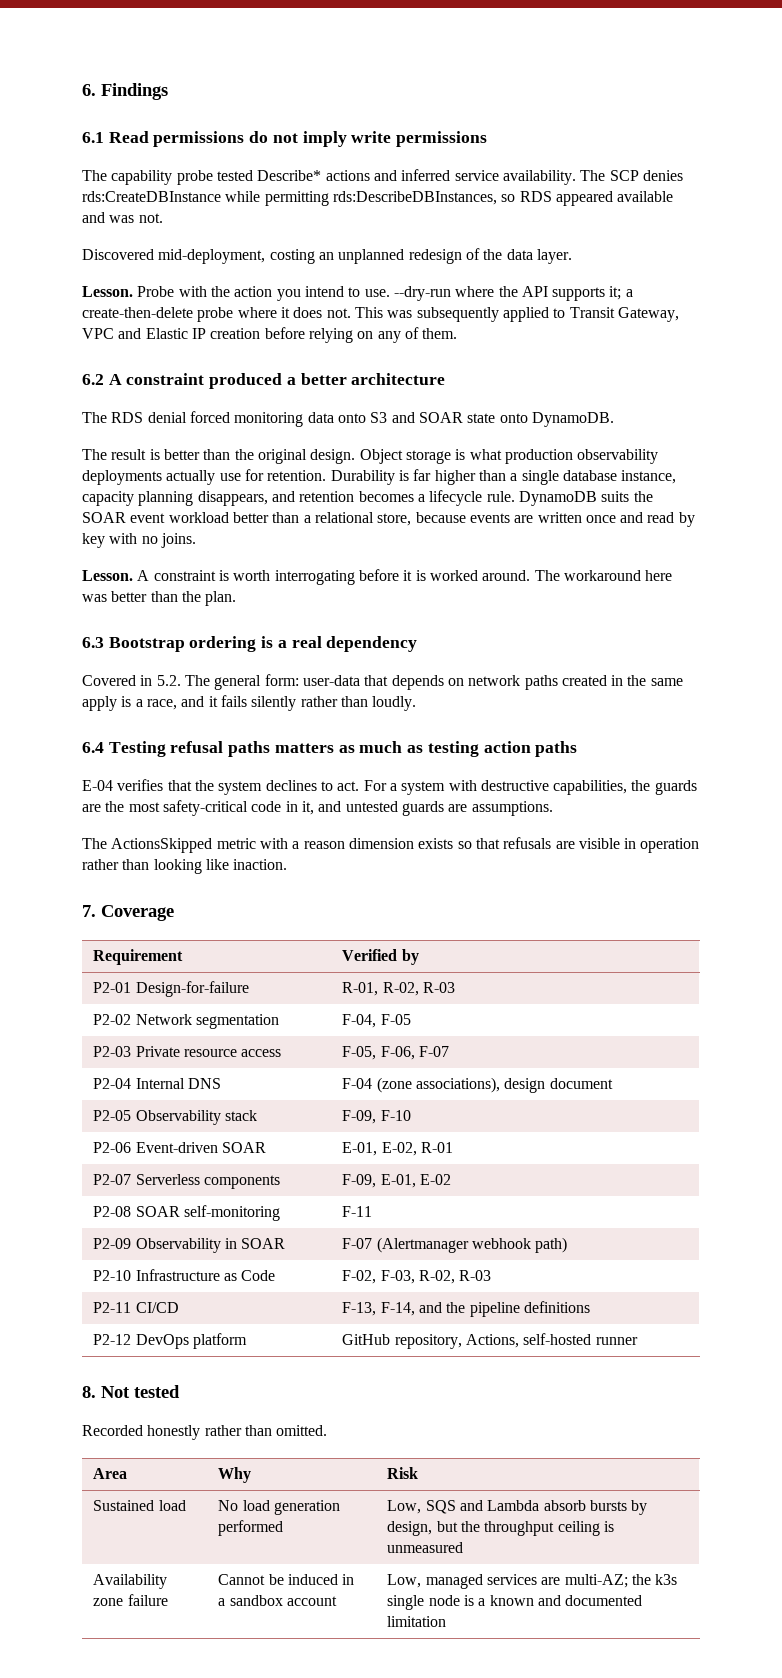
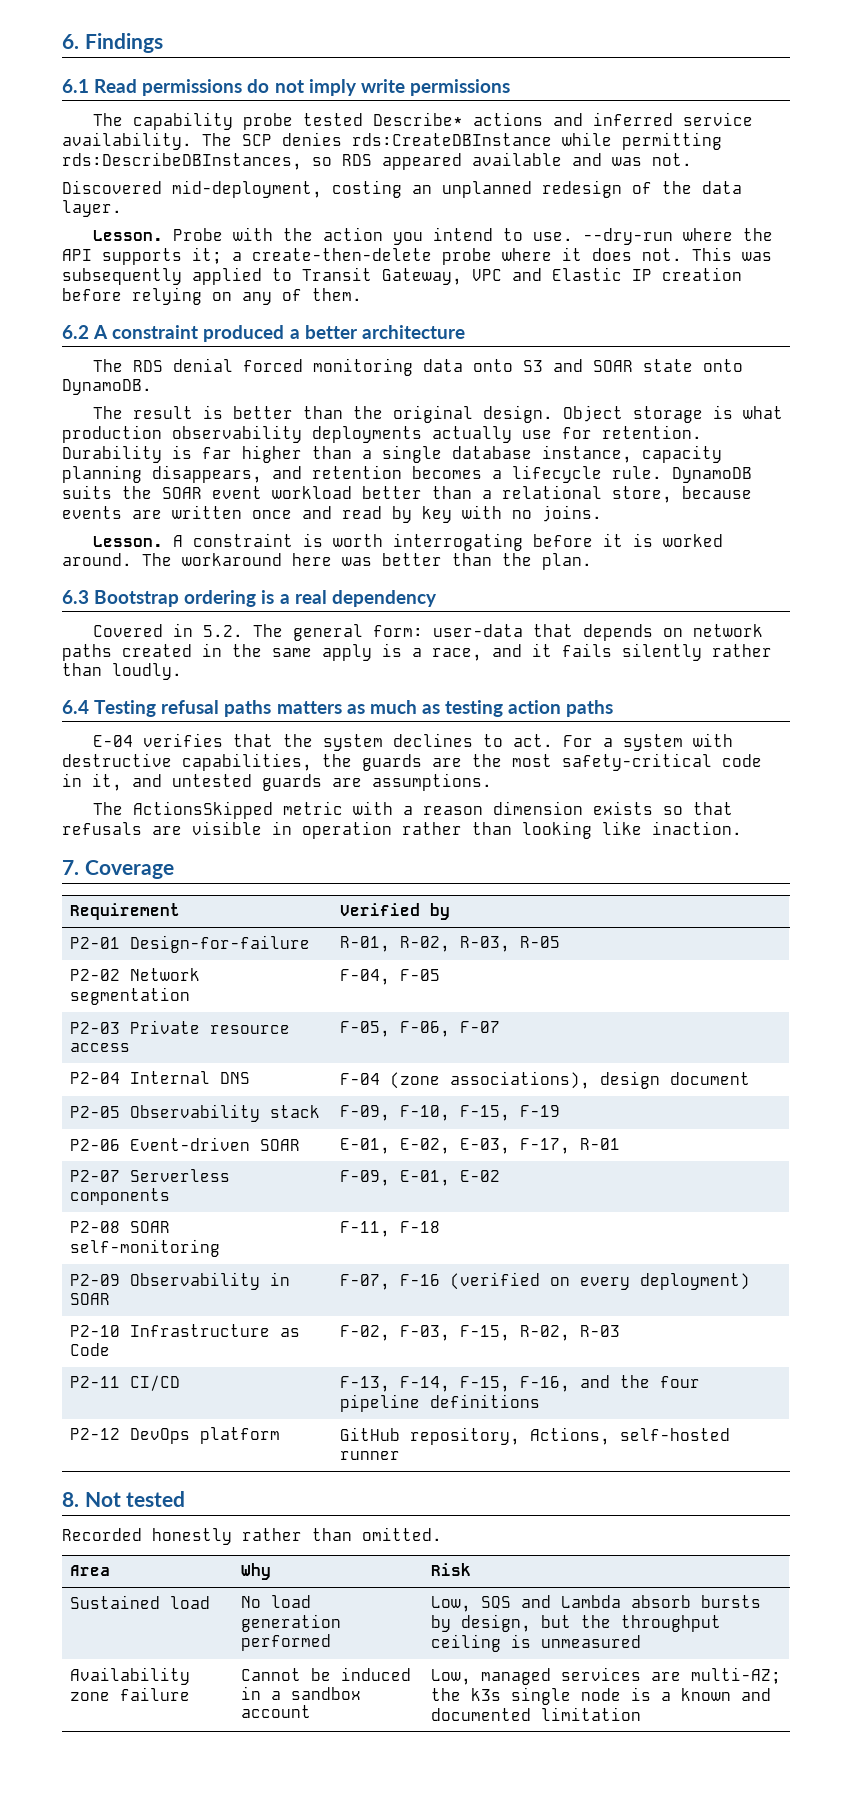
[423,982,456,993] R-03 -> [459,936,560,952] R-03, R-05
[380,1110,411,1121] F-10 -> [399,1105,560,1121] F-10, F-15, F-19
(417, 1149) none -> [459,1138,570,1154] E-03, F-17,
[342,1206,373,1217] F-11 -> [339,1221,440,1237] F-11, F-18
[342,1237,568,1253] F-07 (Alertmanager webhook path) -> [339,1272,750,1290] F-07, F-16 (verified on every deployment)
(415, 1277) none -> [459,1325,510,1341] F-15,
(415, 1309) none -> [459,1376,570,1392] F-15, F-16,
(466, 1307) none -> [659,1376,700,1388] four

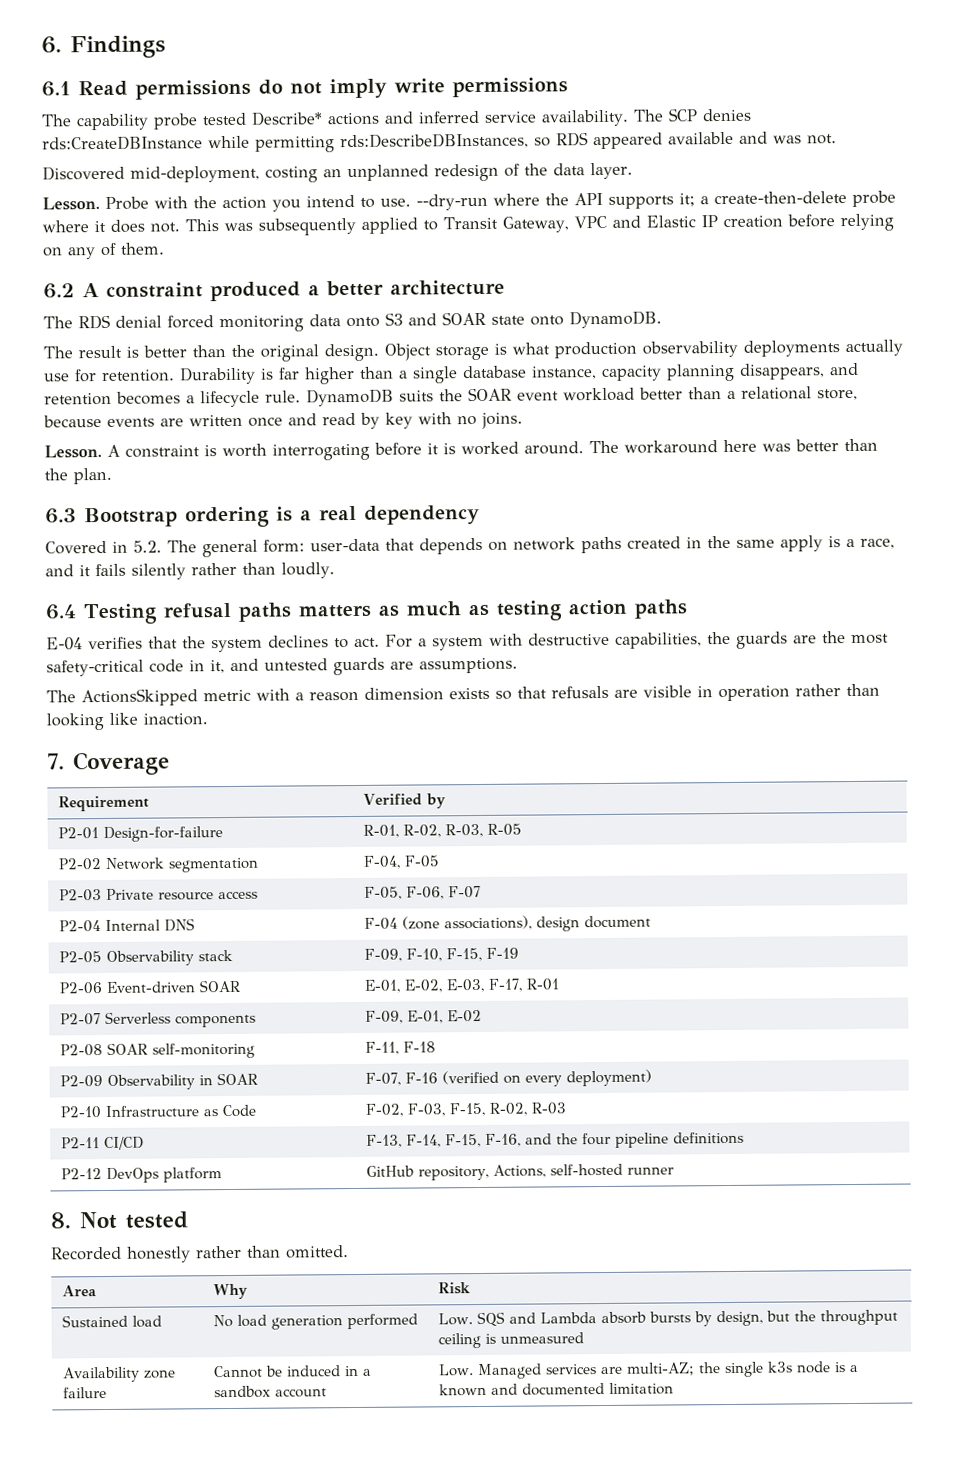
[430,1596,471,1612] Low, -> [437,1313,473,1326] Low.
[430,1668,551,1685] Low, managed -> [438,1363,542,1380] Low. Managed
[470,1687,571,1705] k3s single -> [723,1361,793,1378] single k3s

